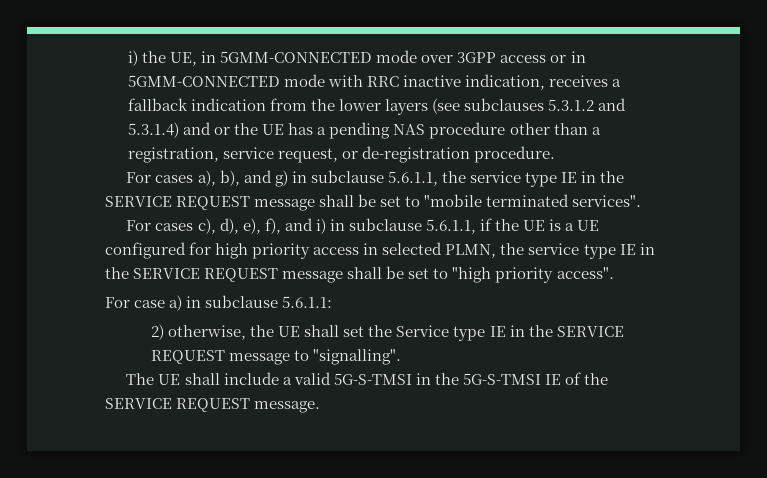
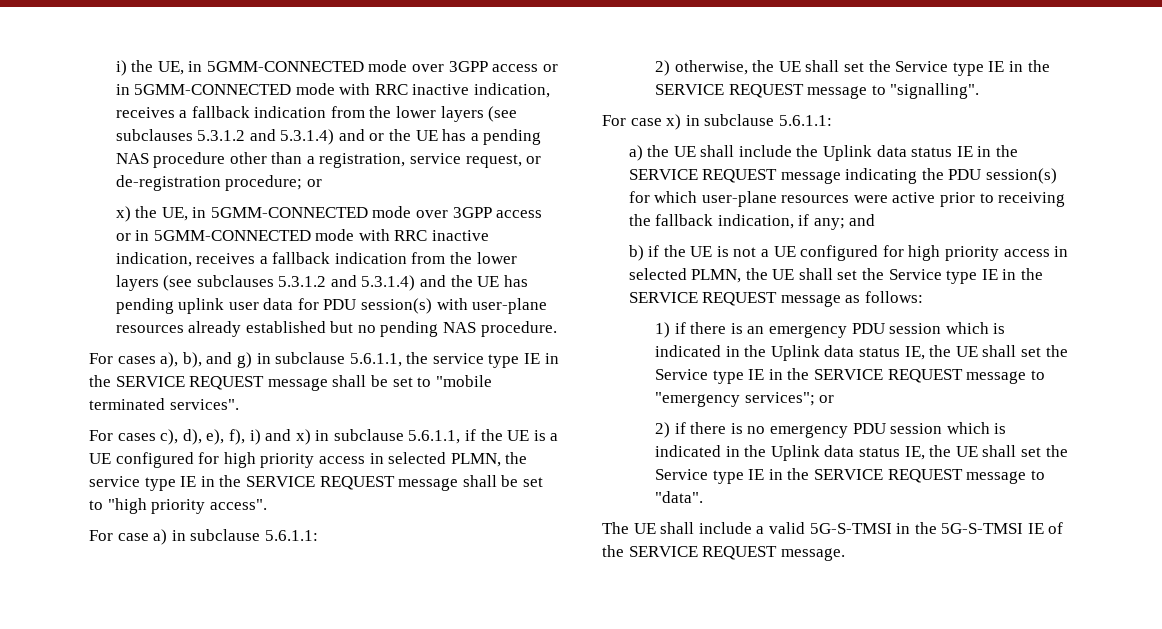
(471, 154) none -> [225,175,322,191] [115,206,543,222] [115,229,490,241] [115,252,517,267] [115,275,528,291] [115,298,548,314] [115,321,477,337] procedure; or // x) the UE, in 5GMM-CONNECTED mode over 3GPP access or in 5GMM-CONNECTED mode with RRC inactive indication, receives a fallback indication from the lower layers (see subclauses 5.3.1.2 and 5.3.1.4) and the UE has pending uplink user data for PDU session(s) with user-plane resources already established but no pending NAS
[284,218,326,234] and i) -> [249,429,311,445] i) and x)
(402, 357) none -> [602,114,832,130] [628,145,1019,161] [628,168,1058,184] [628,191,1066,207] [628,214,876,230] [628,245,1069,261] [628,268,1044,284] [628,291,923,307] [655,322,1006,338] [655,345,1068,361] [655,368,1045,384] [655,392,835,407] [655,422,1007,438] [655,445,1068,461] [655,468,1045,484] [655,491,704,503] // For case x) in subclause 5.6.1.1: // a) the UE shall include the Uplink data status IE in the SERVICE REQUEST message indicating the PDU session(s) for which user-plane resources were active prior to receiving the fallback indication, if any; and // b) if the UE is not a UE configured for high priority access in selected PLMN, the UE shall set the Service type IE in the SERVICE REQUEST message as follows: // 1) if there is an emergency PDU session which is indicated in the Uplink data status IE, the UE shall set the Service type IE in the SERVICE REQUEST message to "emergency services"; or // 2) if there is no emergency PDU session which is indicated in the Uplink data status IE, the UE shall set the Service type IE in the SERVICE REQUEST message to "data".

